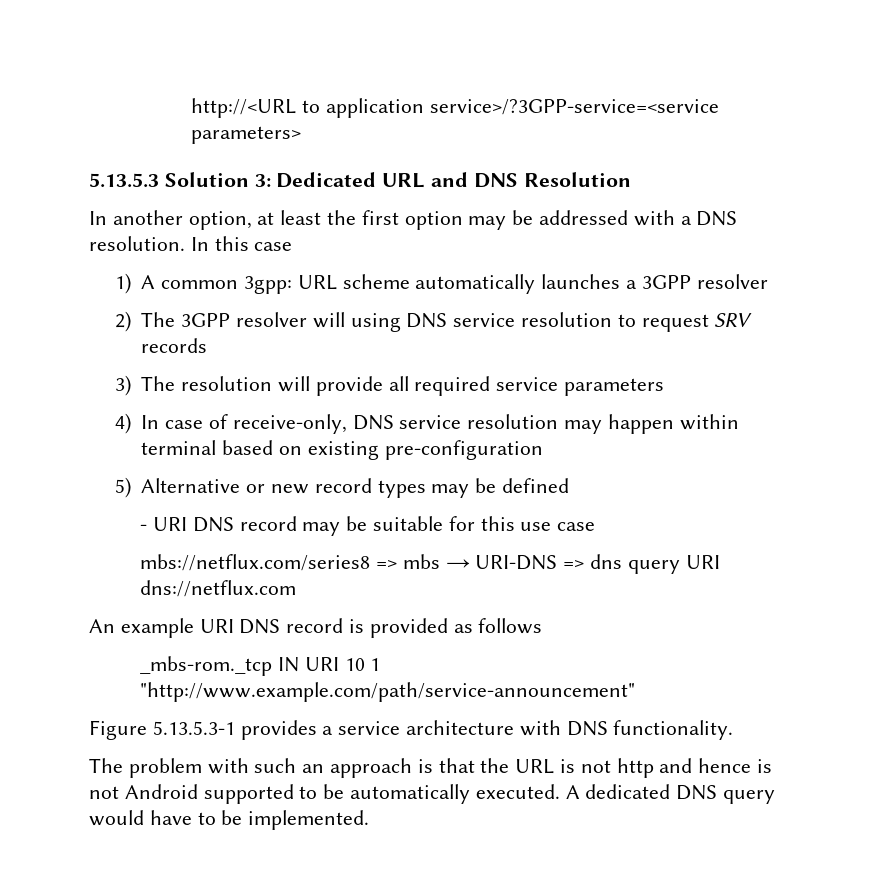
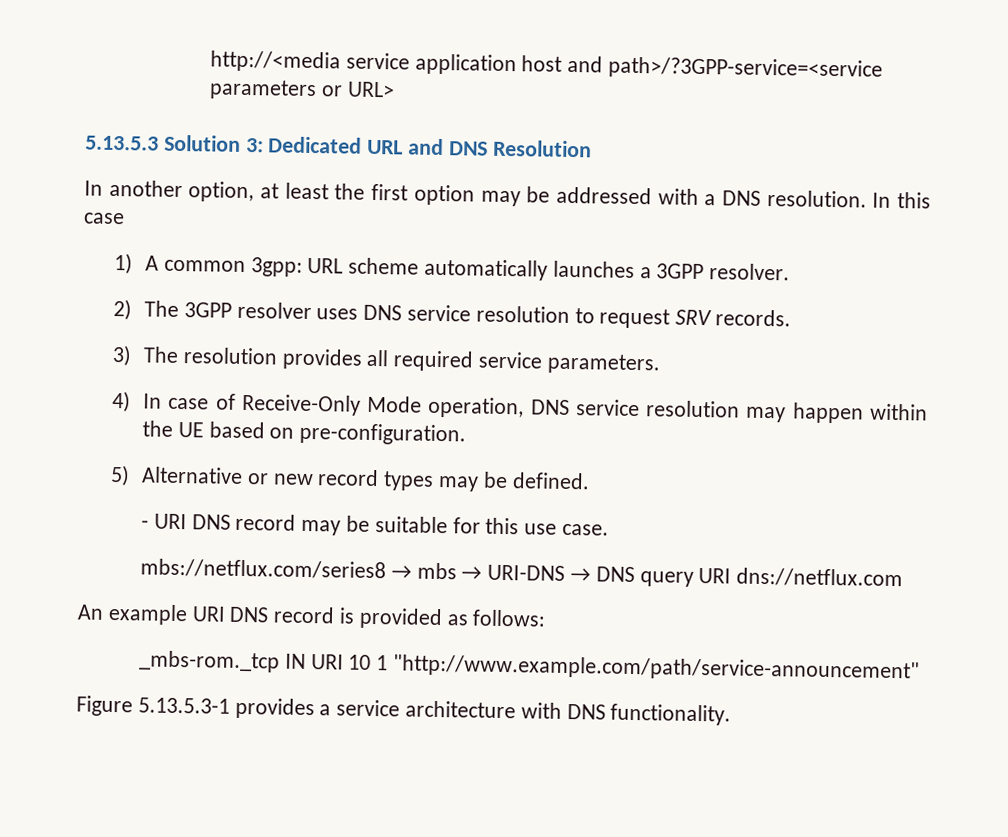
[191,98,719,118] [191,126,302,144] http://<URL to application service>/?3GPP-service=<service parameters> -> [210,50,884,81] [209,79,395,101] http://<media service application host and path>/?3GPP-service=<service parameters or URL>
[696,274,768,289] resolver -> [709,263,791,281] resolver.
[312,312,401,332] will using -> [316,308,359,320] uses
[141,338,208,353] records -> [715,309,792,327] records.
[277,376,383,396] will provide -> [281,348,363,370] provides
[564,378,665,396] parameters -> [546,353,660,375] parameters.
[232,414,347,434] receive-only, -> [241,393,525,419] Receive-Only Mode operation,
[141,440,543,460] terminal based on existing pre-configuration -> [142,420,467,446] the UE based on pre-configuration.
[502,478,570,493] defined -> [511,472,590,490] defined.
[557,522,596,531] case -> [562,523,610,536] case.
[376,560,398,569] => -> [390,565,412,579] →
[563,554,623,569] => dns -> [570,566,635,583] → DNS
[478,618,543,634] follows -> [472,609,547,627] follows:
[89,758,773,778] [89,784,776,804] [89,810,370,830] // The problem with such an approach is that the URL is not http and hence is not Android supported to be automatically executed. A dedicated DNS query would have to be implemented. -> (732, 714) none

